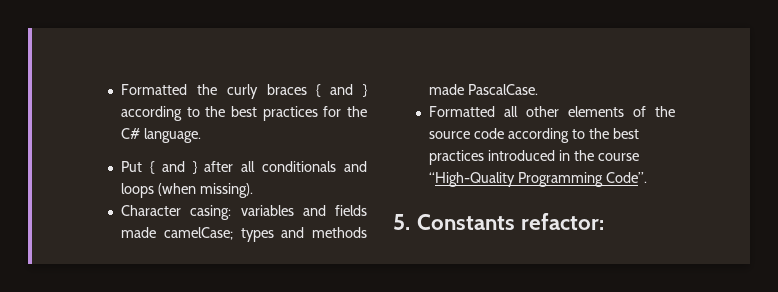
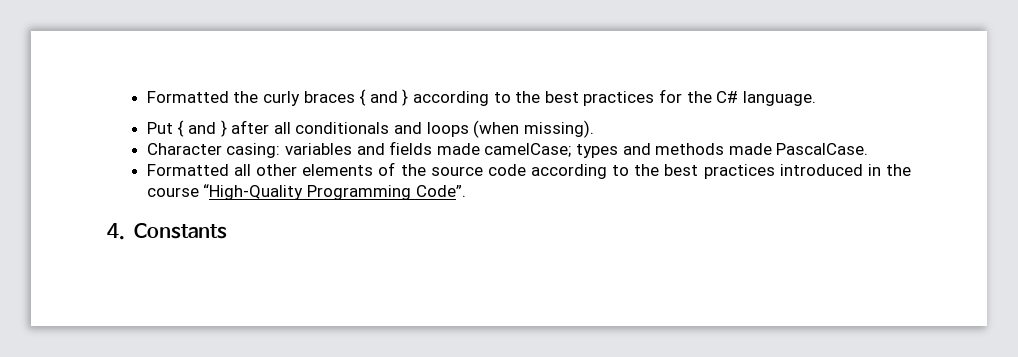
[393,213,605,230] 5. Constants refactor: -> [107,223,228,240] 4. Constants

